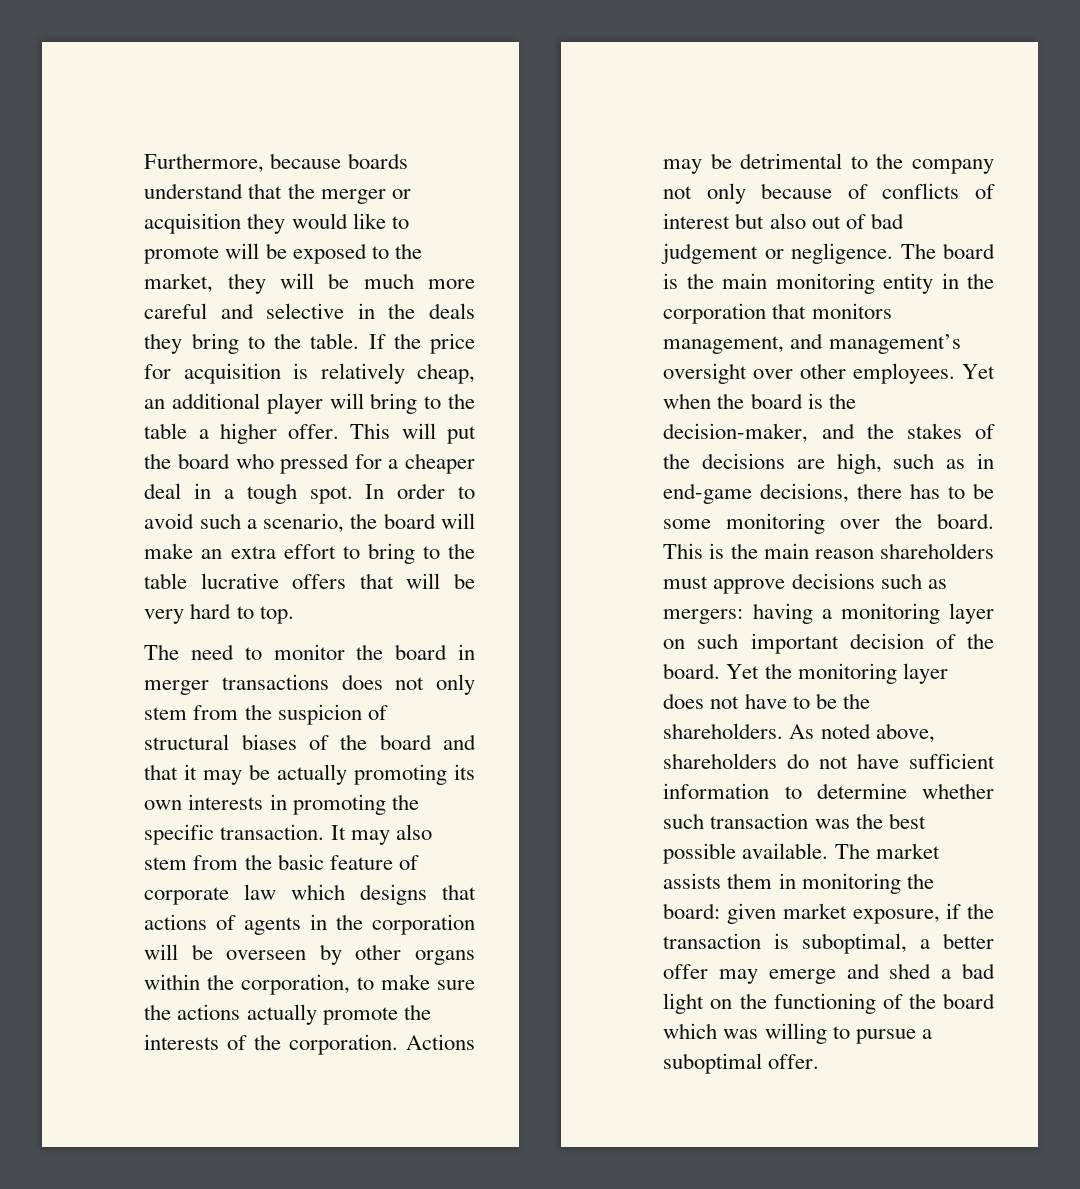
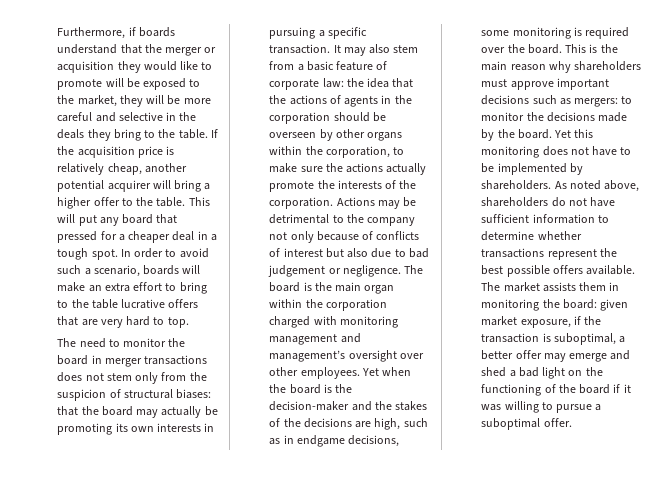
[270,153,342,169] because -> [128,27,136,36] if
[363,273,414,289] much -> (181, 100) none
[429,333,475,354] [144,363,475,384] [144,393,475,414] [144,423,476,444] [144,453,274,469] price for acquisition is relatively cheap, an additional player will bring to the table a higher offer. This will put the board who -> [77,146,175,158] [57,163,187,175] [57,180,211,192] [57,197,210,209] [57,214,178,226] acquisition price is relatively cheap, another potential acquirer will bring a higher offer to the table. This will put any board that
[350,513,436,529] the board -> [143,265,180,275] boards
[406,573,475,589] will be -> [81,319,98,326] are
[436,674,475,695] [144,707,188,720] only stem -> [106,372,159,384] stem only
[241,734,476,750] [144,764,348,785] biases of the board and that it may be actually -> [176,389,212,399] [57,406,218,418] biases: that the board may actually be
[292,794,419,815] promoting the -> [269,27,325,39] pursuing a
[244,854,272,870] the -> [297,64,304,71] a
[244,884,476,905] law which designs that -> [322,78,414,88] [269,95,287,104] law: the idea that the
[144,944,179,960] will -> [333,112,370,122] should
[811,214,866,229] out of -> [371,248,406,258] due to
[775,273,994,294] [663,303,892,324] [663,336,785,354] monitoring entity in the corporation that monitors management, -> [364,285,395,294] [269,299,387,311] [269,316,398,328] [269,334,338,345] organ within the corporation charged with monitoring management
[663,423,809,443] decision-maker, -> [269,401,350,411] decision-maker
[663,483,994,504] [663,513,826,534] end-game decisions, there has to be some monitoring -> [296,435,400,447] [481,27,630,39] endgame decisions, some monitoring is required
(874, 554) none -> [548,61,571,73] why
(786, 586) none -> [556,78,609,90] important
[752,603,994,624] [663,633,994,654] [663,663,948,684] having a monitoring layer on such important decision of the board. Yet the monitoring layer -> [621,96,633,104] [481,112,628,122] [481,129,594,141] [481,146,540,158] to monitor the decisions made by the board. Yet this monitoring
[842,693,870,709] the -> [497,163,583,175] implemented by
[663,813,850,829] such transaction was -> [481,248,597,260] transactions represent
(737, 853) none -> [552,265,583,274] offers
[663,1023,718,1039] which -> [613,384,631,393] if it

